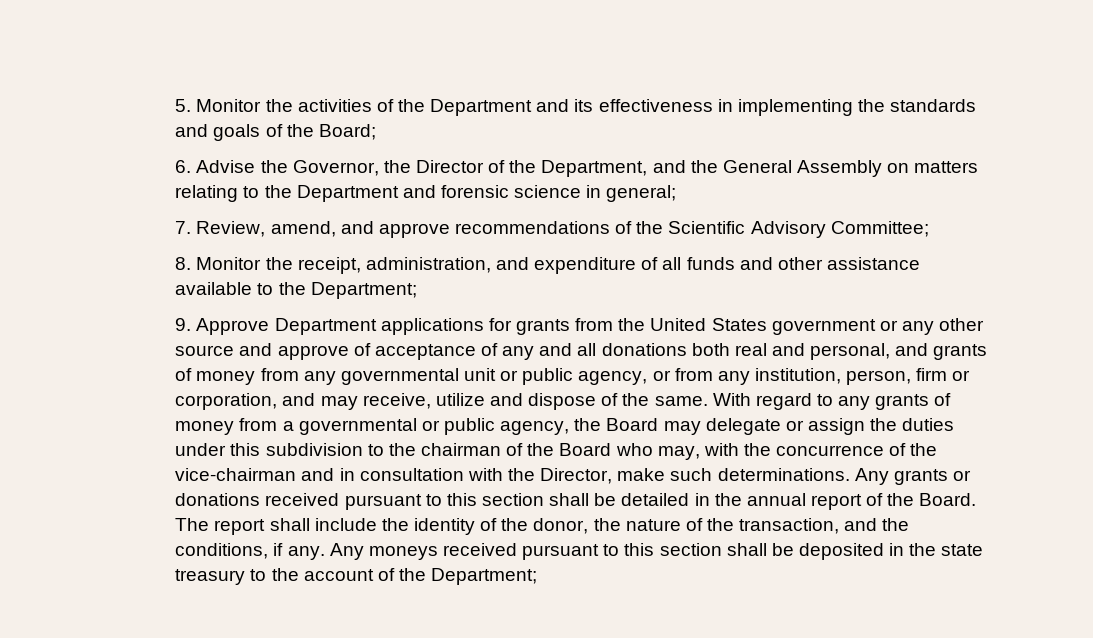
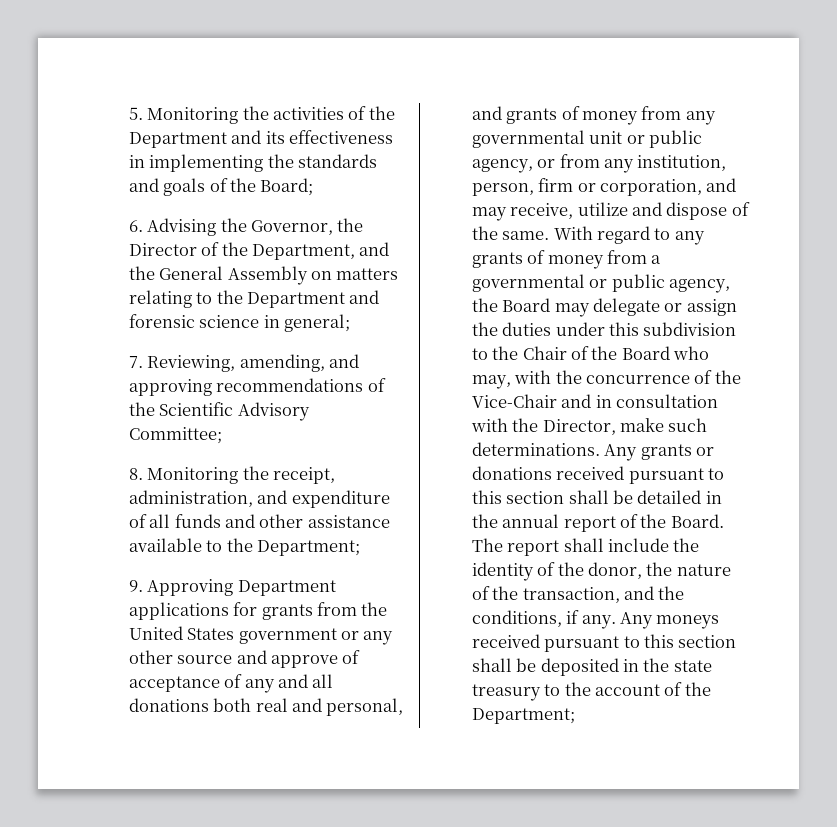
[196,99,262,112] Monitor -> [147,107,239,124] Monitoring
[196,160,256,173] Advise -> [147,218,217,236] Advising
[196,221,450,238] Review, amend, and approve -> [147,354,359,372] [128,379,212,396] Reviewing, amending, and approving
[196,257,262,270] Monitor -> [147,467,239,484] Monitoring
[196,318,270,335] Approve -> [147,579,234,596] Approving
[421,443,502,456] chairman -> [522,346,567,360] Chair
[175,468,297,481] vice-chairman -> [471,394,557,408] Vice-Chair

